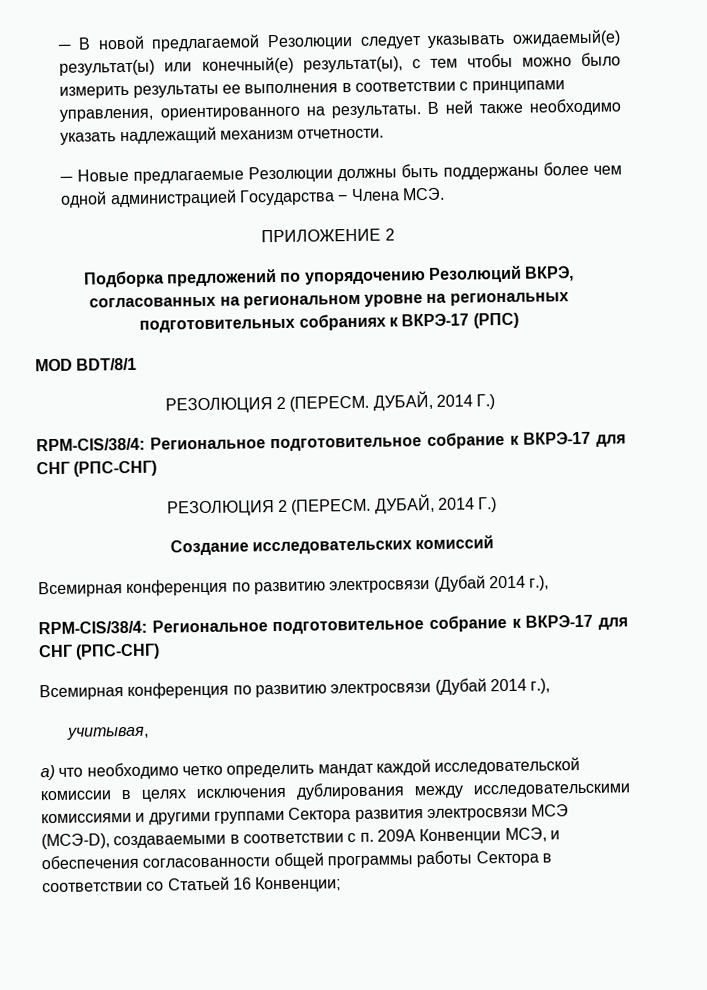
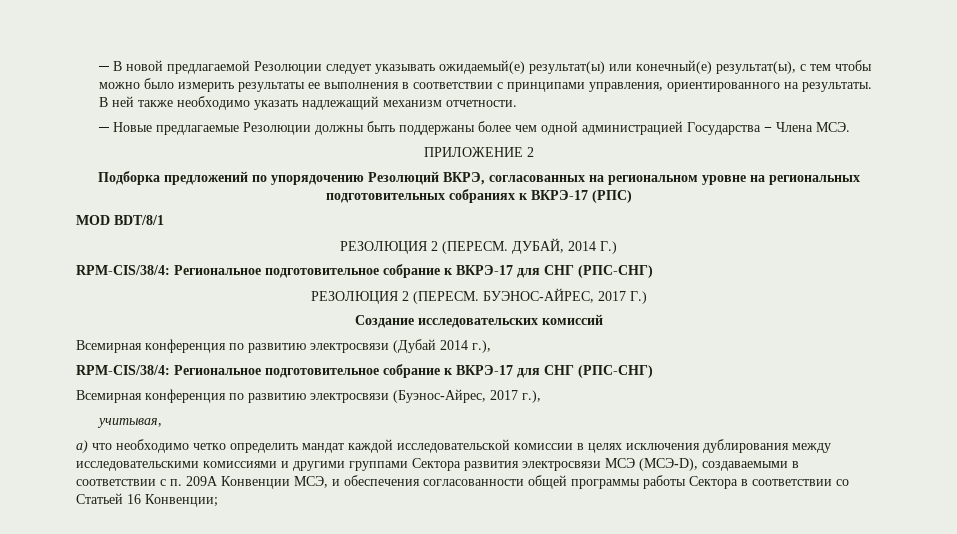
[373,493,475,514] ДУБАЙ, 2014 -> [482,288,626,303] БУЭНОС-АЙРЕС, 2017
[434,678,527,695] (Дубай 2014 -> [393,389,518,403] (Буэнос-Айрес, 2017

